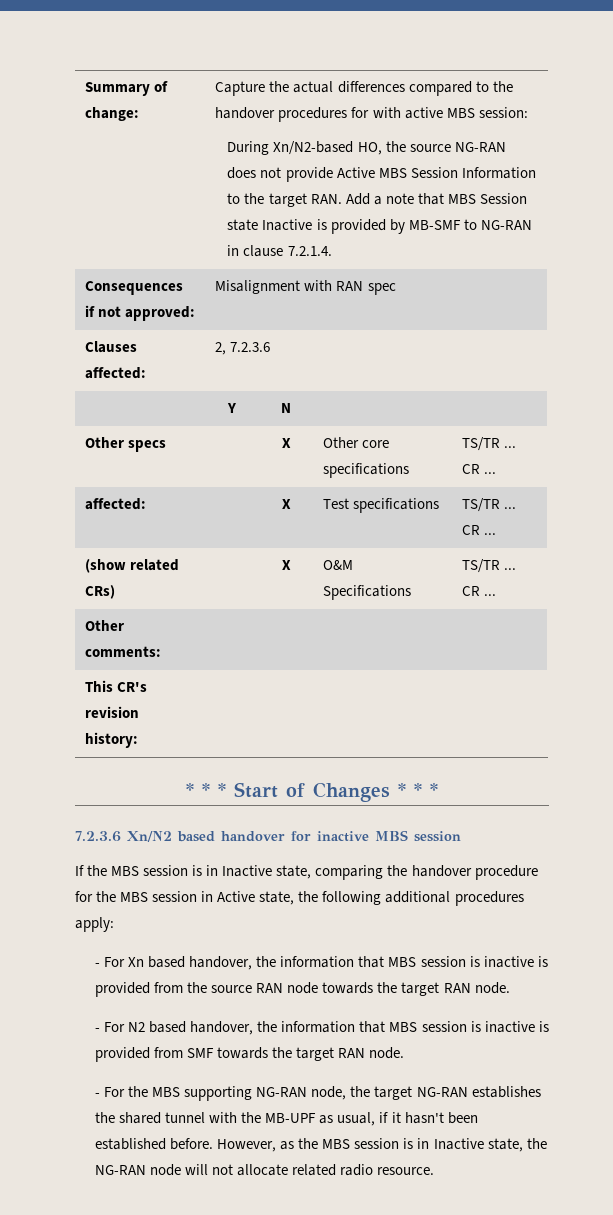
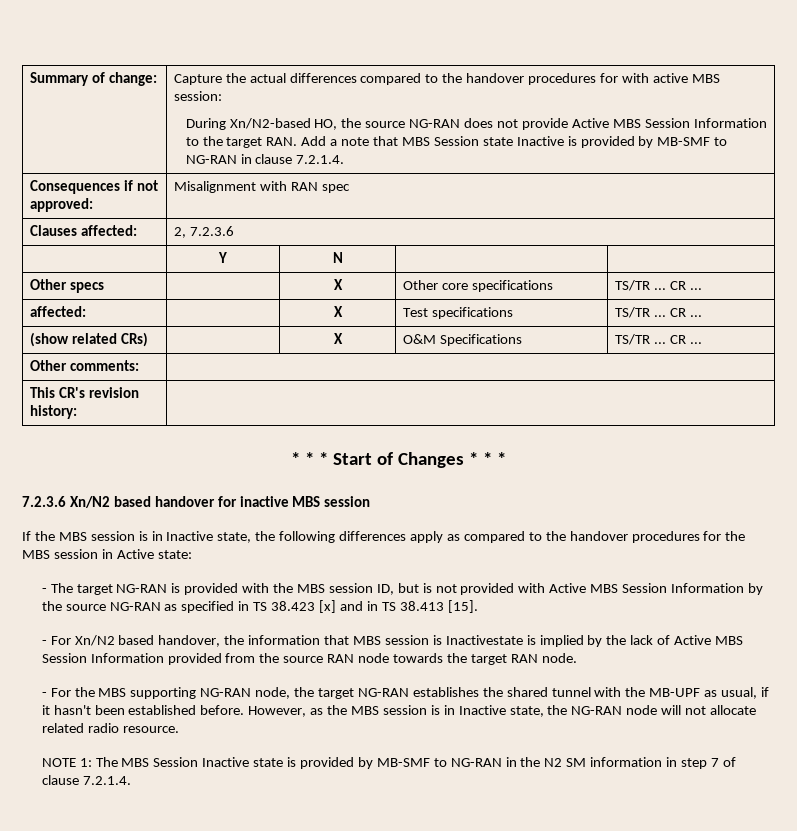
[315,865,538,880] comparing the handover procedure -> [255,531,700,543] the following differences apply as compared to the handover procedures
[259,891,524,906] [75,917,114,932] [95,956,548,970] state, the following additional procedures apply: // - For Xn based handover, the information that MBS session is inactive is -> [157,550,192,559] [41,583,763,595] [41,600,478,613] [41,635,744,647] [41,653,164,663] state: // - The target NG-RAN is provided with the MBS session ID, but is not provided with Active MBS Session Information by the source NG-RAN as specified in TS 38.423 [x] and in TS 38.413 [15]. // - For Xn/N2 based handover, the information that MBS session is Inactivestate is implied by the lack of Active MBS Session Information
[95,1021,549,1035] [95,1047,405,1062] // - For N2 based handover, the information that MBS session is inactive is provided from SMF towards the target RAN node. -> (577, 658) none
(435, 1171) none -> [41,757,736,769] [41,775,131,785] // NOTE 1: The MBS Session Inactive state is provided by MB-SMF to NG-RAN in the N2 SM information in step 7 of clause 7.2.1.4.

